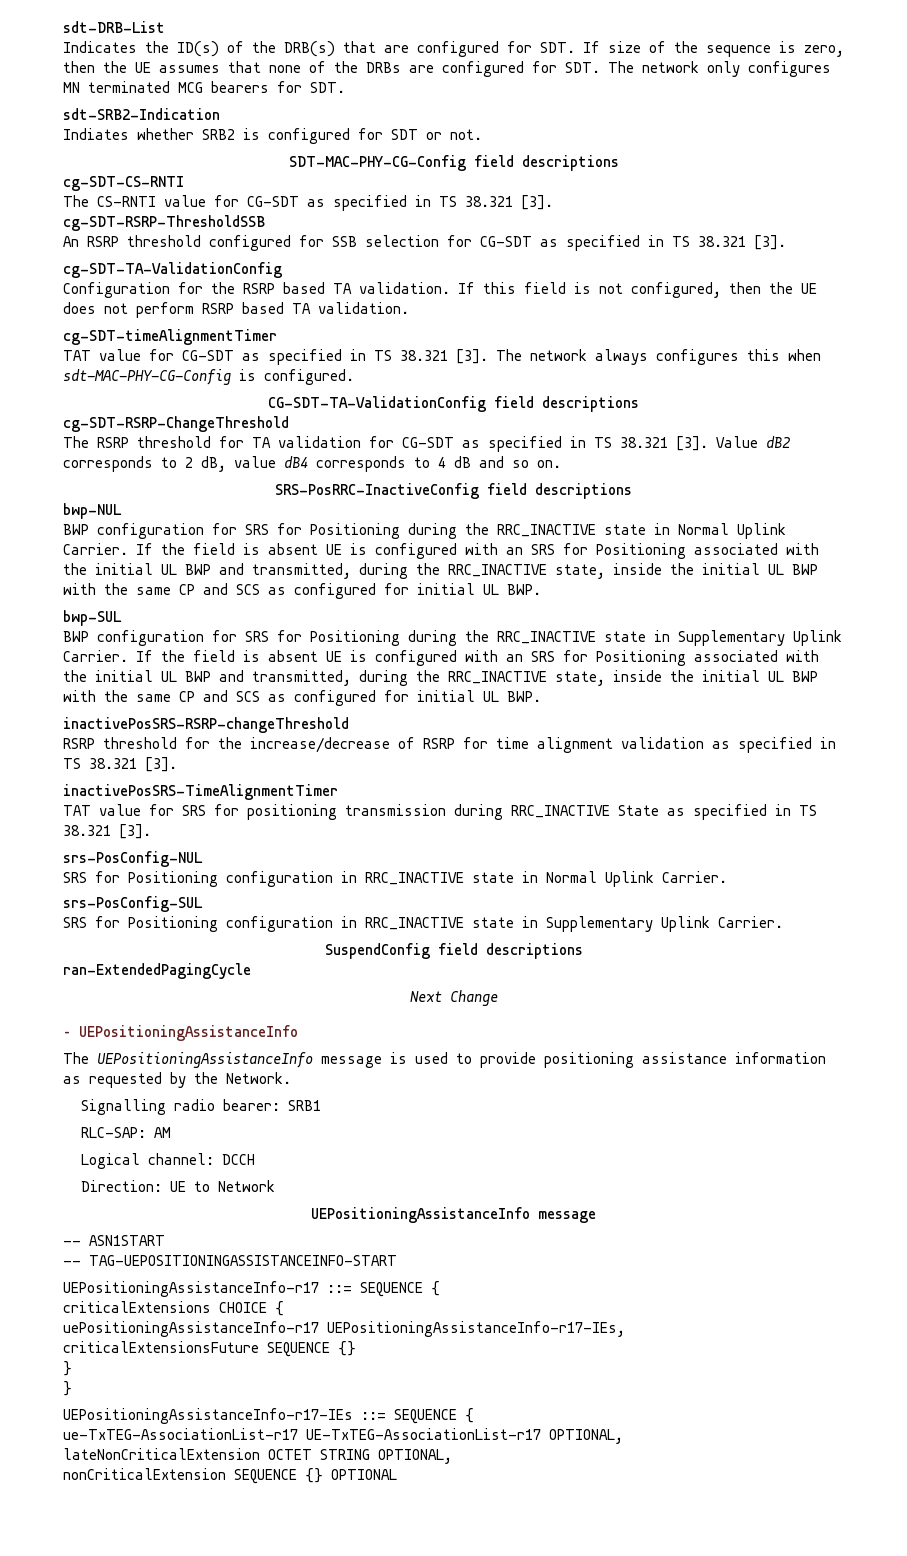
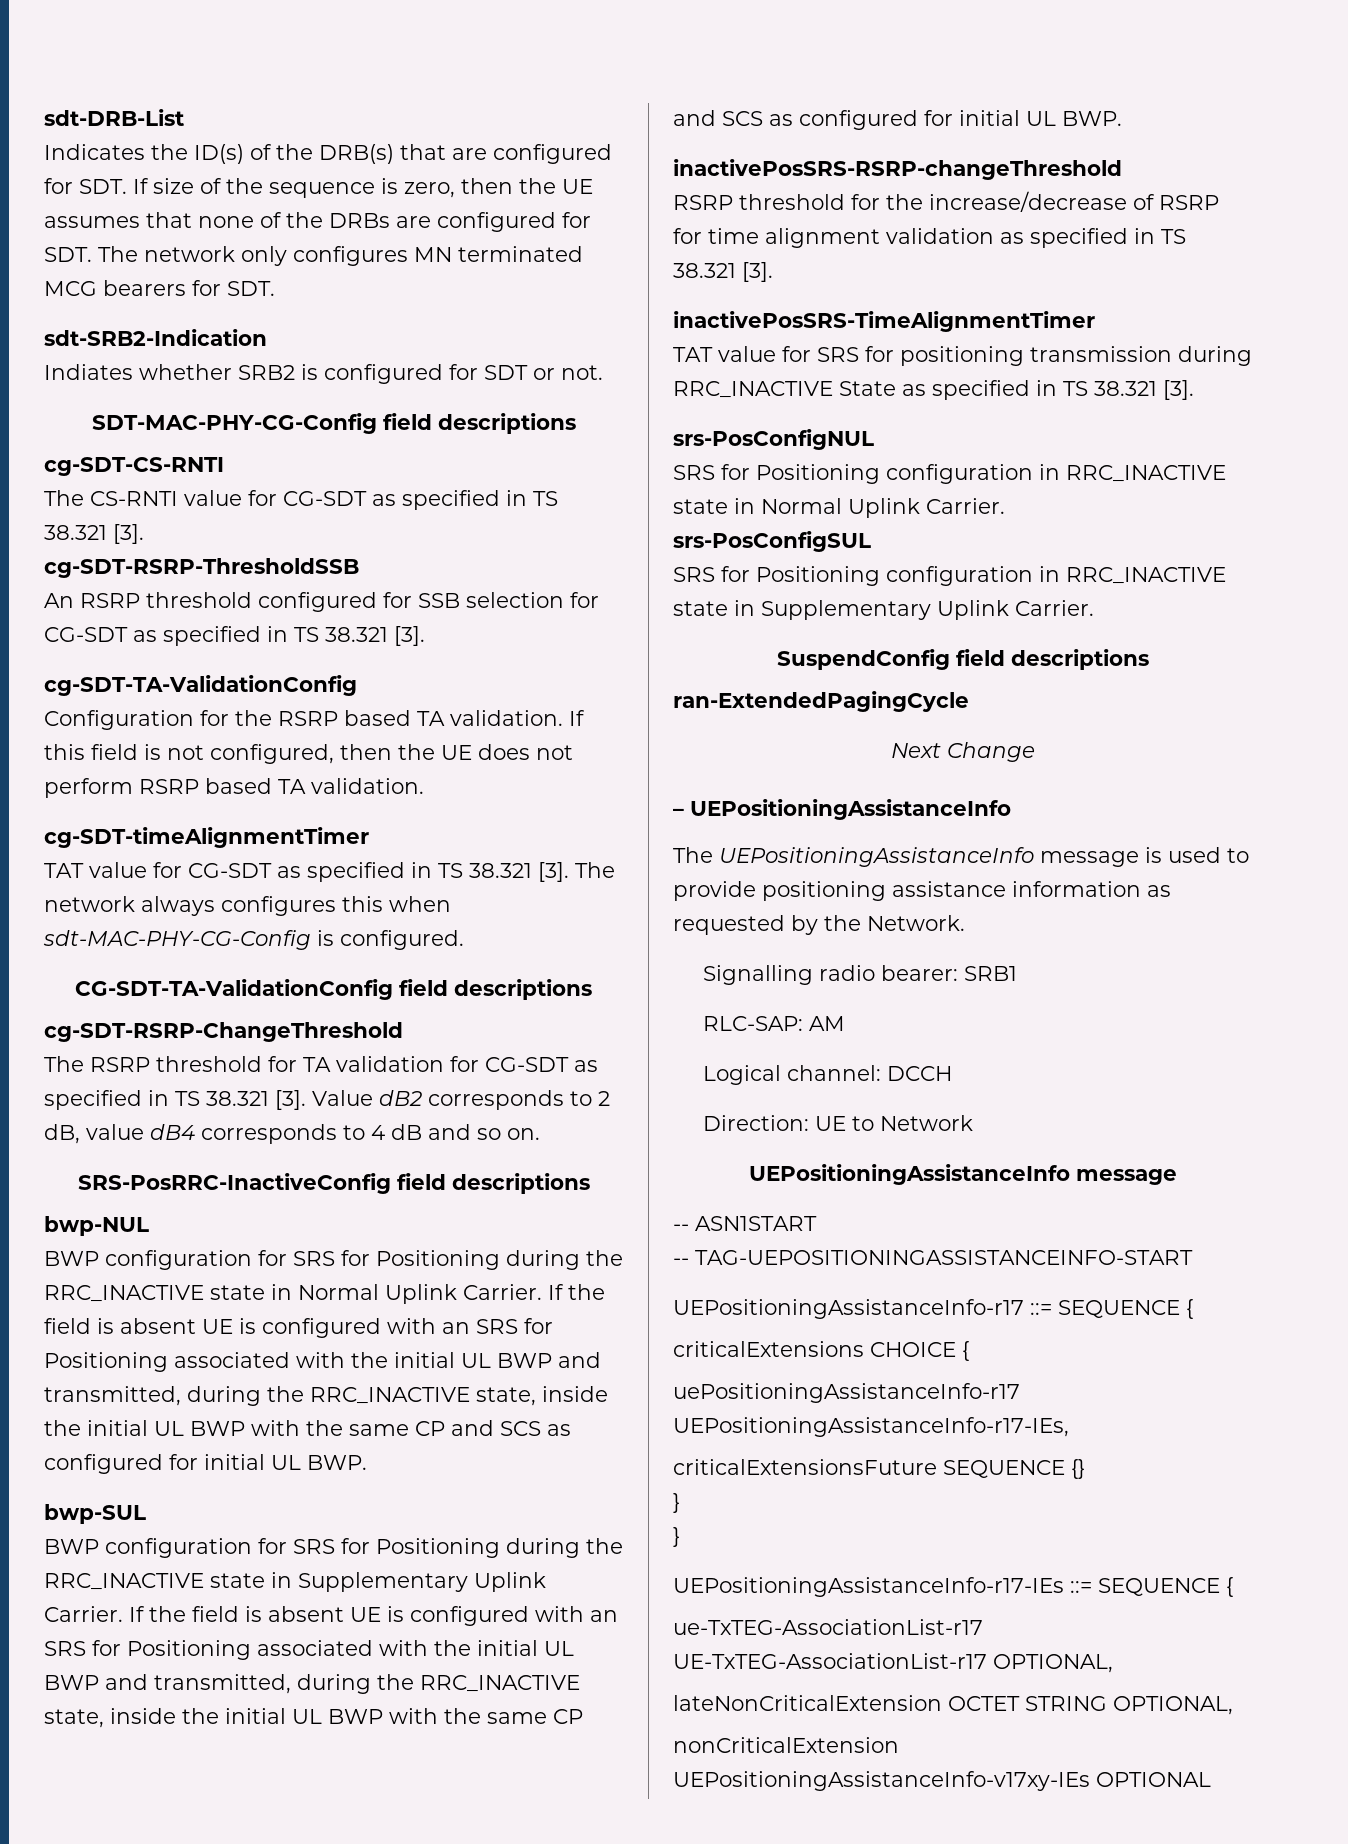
[63,851,203,867] srs-PosConfig-NUL -> [673,429,874,450] srs-PosConfigNUL
[63,896,203,912] srs-PosConfig-SUL -> [673,531,871,552] srs-PosConfigSUL
[234,1468,323,1484] SEQUENCE {} -> [673,1771,1090,1791] UEPositioningAssistanceInfo-v17xy-IEs

